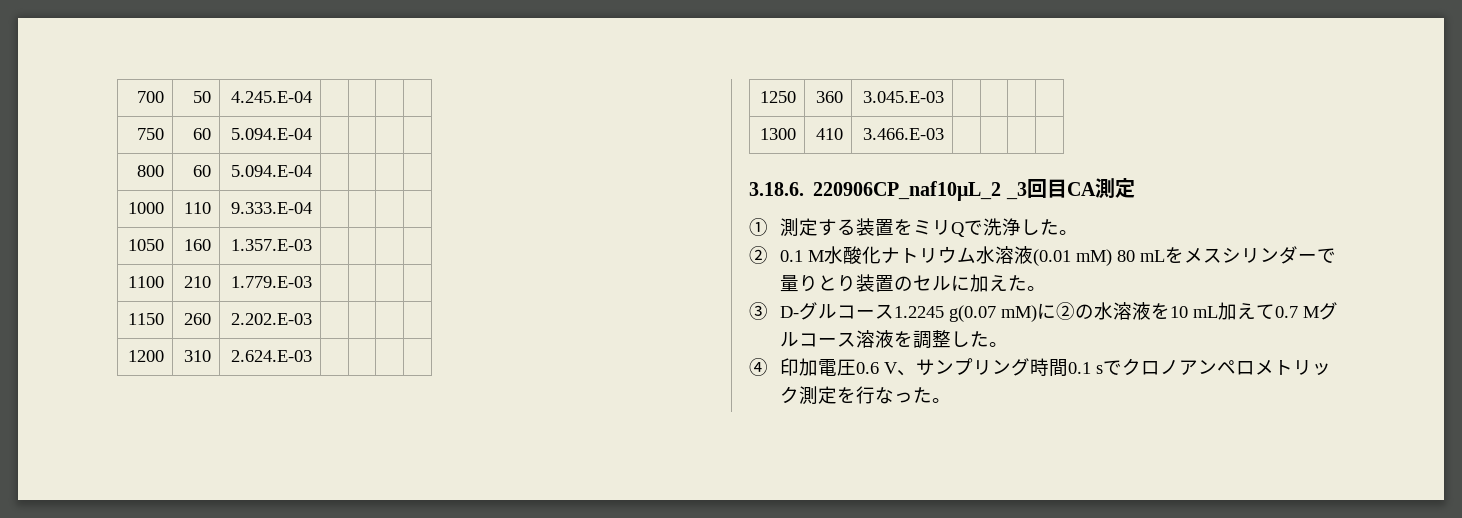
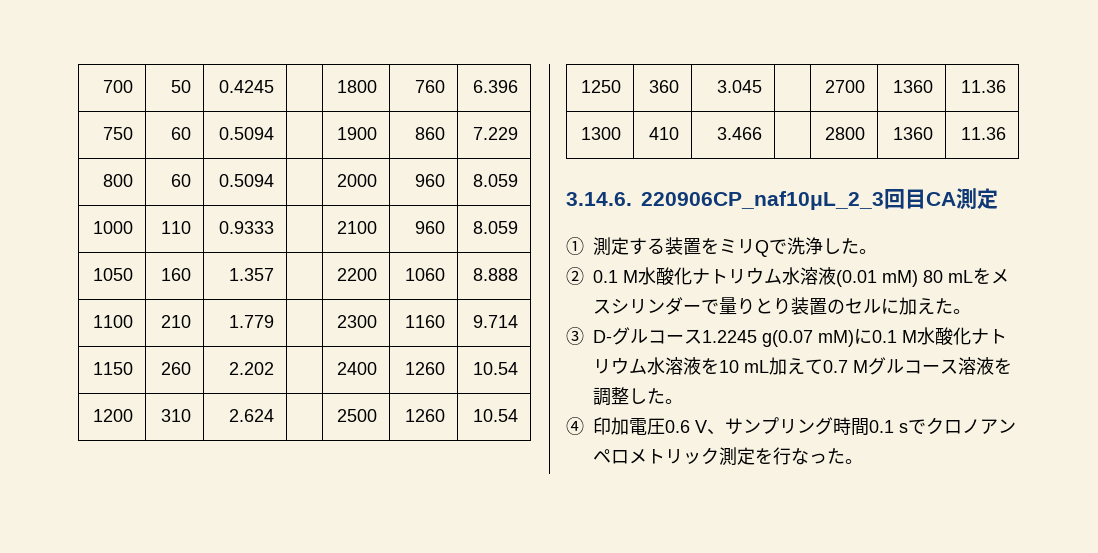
[230,91,312,103] [136,128,164,140] [192,128,211,140] [230,128,312,140] [136,165,164,177] [192,165,211,177] [230,165,312,177] [127,202,164,214] [183,202,211,214] [230,202,312,214] [127,239,164,251] [183,239,211,251] [230,239,312,251] [127,276,164,288] [183,276,211,288] [230,276,312,288] [127,313,164,325] [183,313,211,325] [230,313,312,325] [127,350,164,362] [183,350,211,362] [230,350,312,362] [759,91,796,103] [815,91,843,103] [862,91,944,103] [759,128,796,140] [815,128,843,140] [862,128,944,140] [749,181,1027,201] 4.245.E-04 | | | | // 750 | 60 | 5.094.E-04 | | | | // 800 | 60 | 5.094.E-04 | | | | // 1000 | 110 | 9.333.E-04 | | | | // 1050 | 160 | 1.357.E-03 | | | | // 1100 | 210 | 1.779.E-03 | | | | // 1150 | 260 | 2.202.E-03 | | | | // 1200 | 310 | 2.624.E-03 | | | | // 1250 | 360 | 3.045.E-03 | | | | // 1300 | 410 | 3.466.E-03 | | | | // 3.18.6. 220906CP_naf10μL_2 _3 -> [219,80,275,93] [337,80,378,93] [415,80,446,93] [473,80,519,93] [103,127,134,140] [171,127,192,140] [219,127,275,140] [337,127,378,140] [415,127,446,140] [473,127,519,140] [103,174,134,187] [171,174,192,187] [219,174,275,187] [337,174,378,187] [415,174,446,187] [473,174,519,187] [93,221,134,234] [161,221,192,234] [219,221,275,234] [337,221,378,234] [415,221,446,234] [473,221,519,234] [93,268,134,281] [161,268,192,281] [229,268,275,281] [337,268,378,281] [405,268,446,281] [473,268,519,281] [93,315,134,328] [161,315,192,328] [229,315,275,328] [337,315,378,328] [405,315,446,328] [473,315,519,328] [93,362,134,375] [161,362,192,375] [229,362,275,375] [337,362,378,375] [405,362,446,375] [473,362,519,375] [93,409,134,422] [161,409,192,422] [229,409,275,422] [337,409,378,422] [405,409,446,422] [473,409,519,422] [581,80,622,93] [649,80,680,93] [717,80,763,93] [825,80,866,93] [893,80,934,93] [961,80,1007,93] [581,127,622,140] [649,127,680,140] [717,127,763,140] [825,127,866,140] [893,127,934,140] [961,127,1007,140] [566,191,884,210] 0.4245 | | 1800 | 760 | 6.396 // 750 | 60 | 0.5094 | | 1900 | 860 | 7.229 // 800 | 60 | 0.5094 | | 2000 | 960 | 8.059 // 1000 | 110 | 0.9333 | | 2100 | 960 | 8.059 // 1050 | 160 | 1.357 | | 2200 | 1060 | 8.888 // 1100 | 210 | 1.779 | | 2300 | 1160 | 9.714 // 1150 | 260 | 2.202 | | 2400 | 1260 | 10.54 // 1200 | 310 | 2.624 | | 2500 | 1260 | 10.54 // 1250 | 360 | 3.045 | | 2700 | 1360 | 11.36 // 1300 | 410 | 3.466 | | 2800 | 1360 | 11.36 // 3.14.6. 220906CP_naf10μL_2_3
[1056,302,1095,320] ②の -> [872,327,1007,345] [593,357,647,374] 0.1 M水酸化ナトリウム

